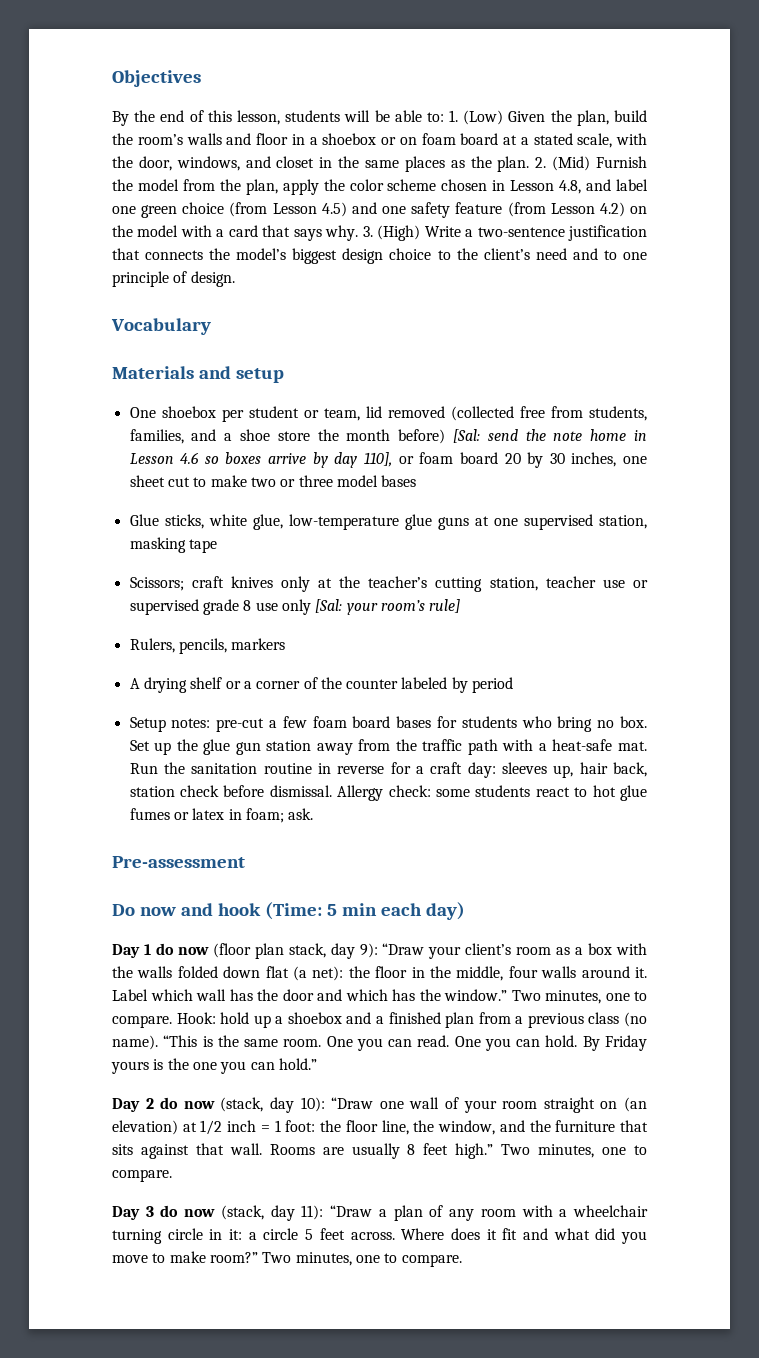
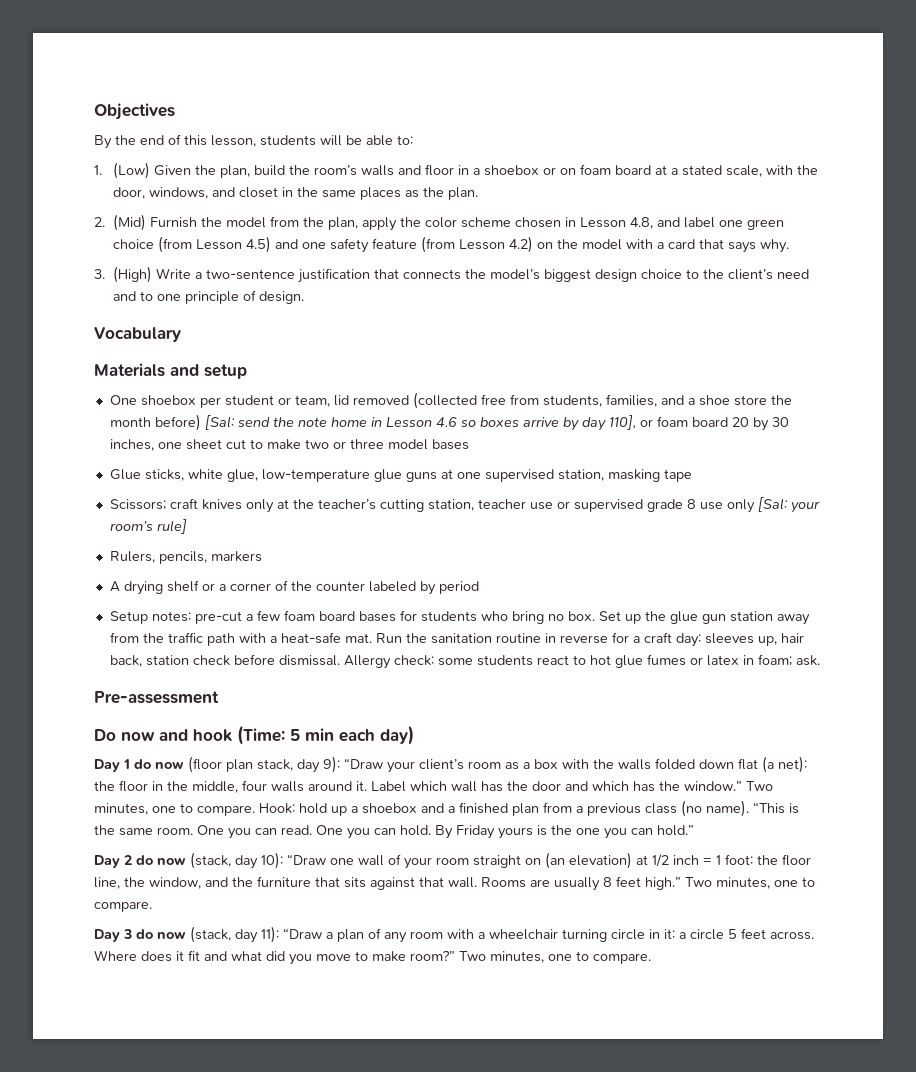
(444, 117) none -> (413, 140) //
(530, 164) none -> (478, 193) //
(359, 233) none -> (789, 246) //

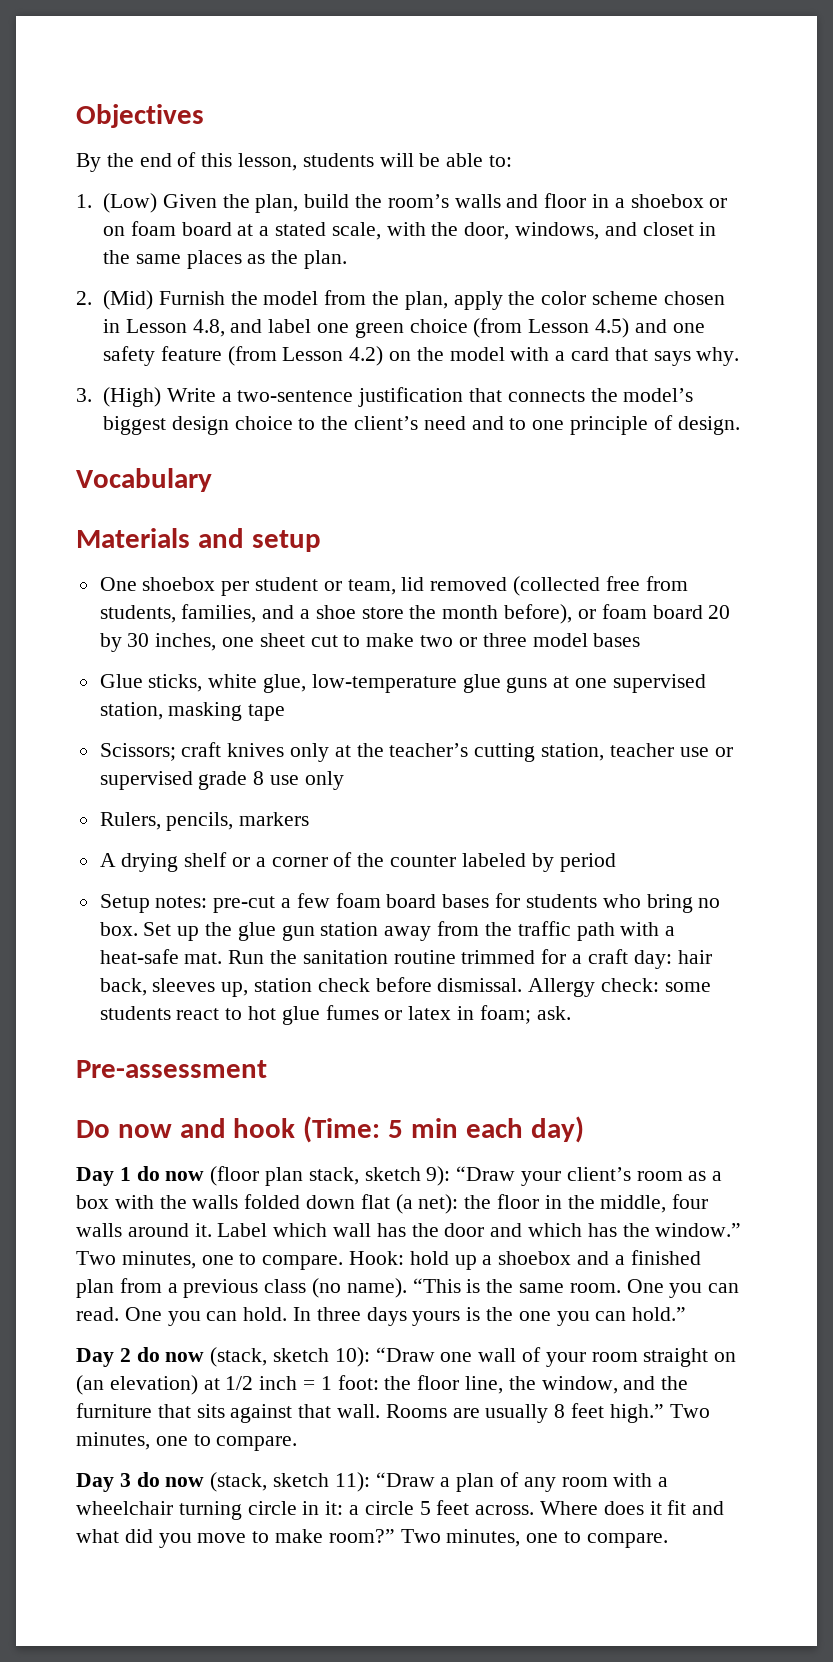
[154,414,636,431] before) [Sal: send the note home in Lesson 4.6 so boxes arrive by day 110], -> [504,604,573,624] before),
[757,497,820,513] [109,519,187,534] [Sal: your room’s rule] -> (344, 780) none
[544,633,608,644] in reverse -> [461,950,536,964] trimmed
[704,633,804,646] [109,655,142,667] sleeves up, hair back, -> [677,950,712,964] [99,978,249,997] hair back, sleeves up,
[297,759,320,773] day -> [364,1167,421,1181] sketch
[435,825,495,839] By Friday -> [293,1307,407,1326] In three days
[235,855,258,869] day -> [273,1348,330,1362] sketch
[235,929,258,943] day -> [273,1473,330,1487] sketch

